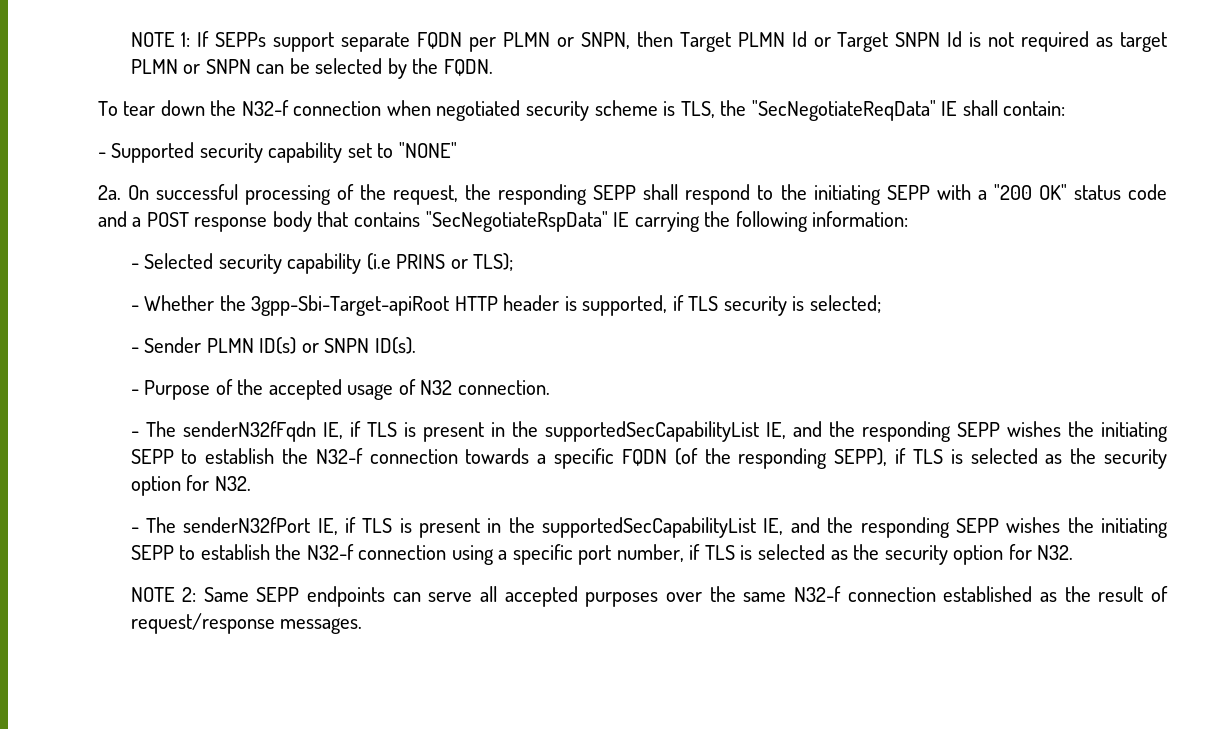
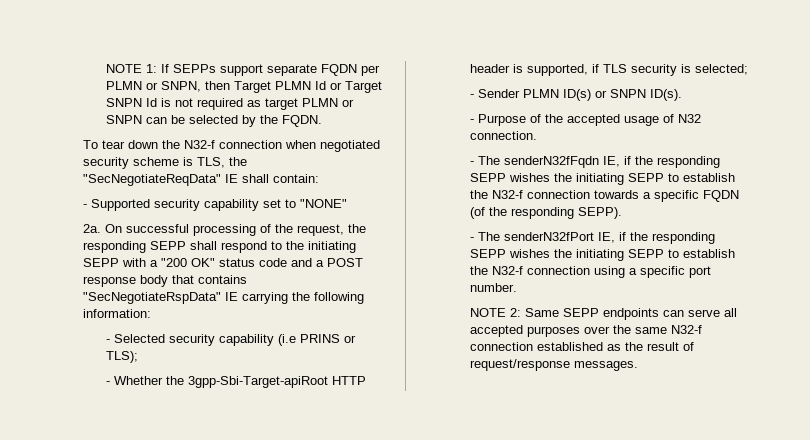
[366,421,822,442] TLS is present in the supportedSecCapabilityList IE, and -> (632, 160) none
[834,448,1168,469] [130,475,251,496] SEPP), if TLS is selected as the security option for N32. -> [578,207,623,219] SEPP).
[362,517,820,538] TLS is present in the supportedSecCapabilityList IE, and -> (627, 236) none
[616,544,1074,565] number, if TLS is selected as the security option for N32. -> [470,283,518,292] number.

